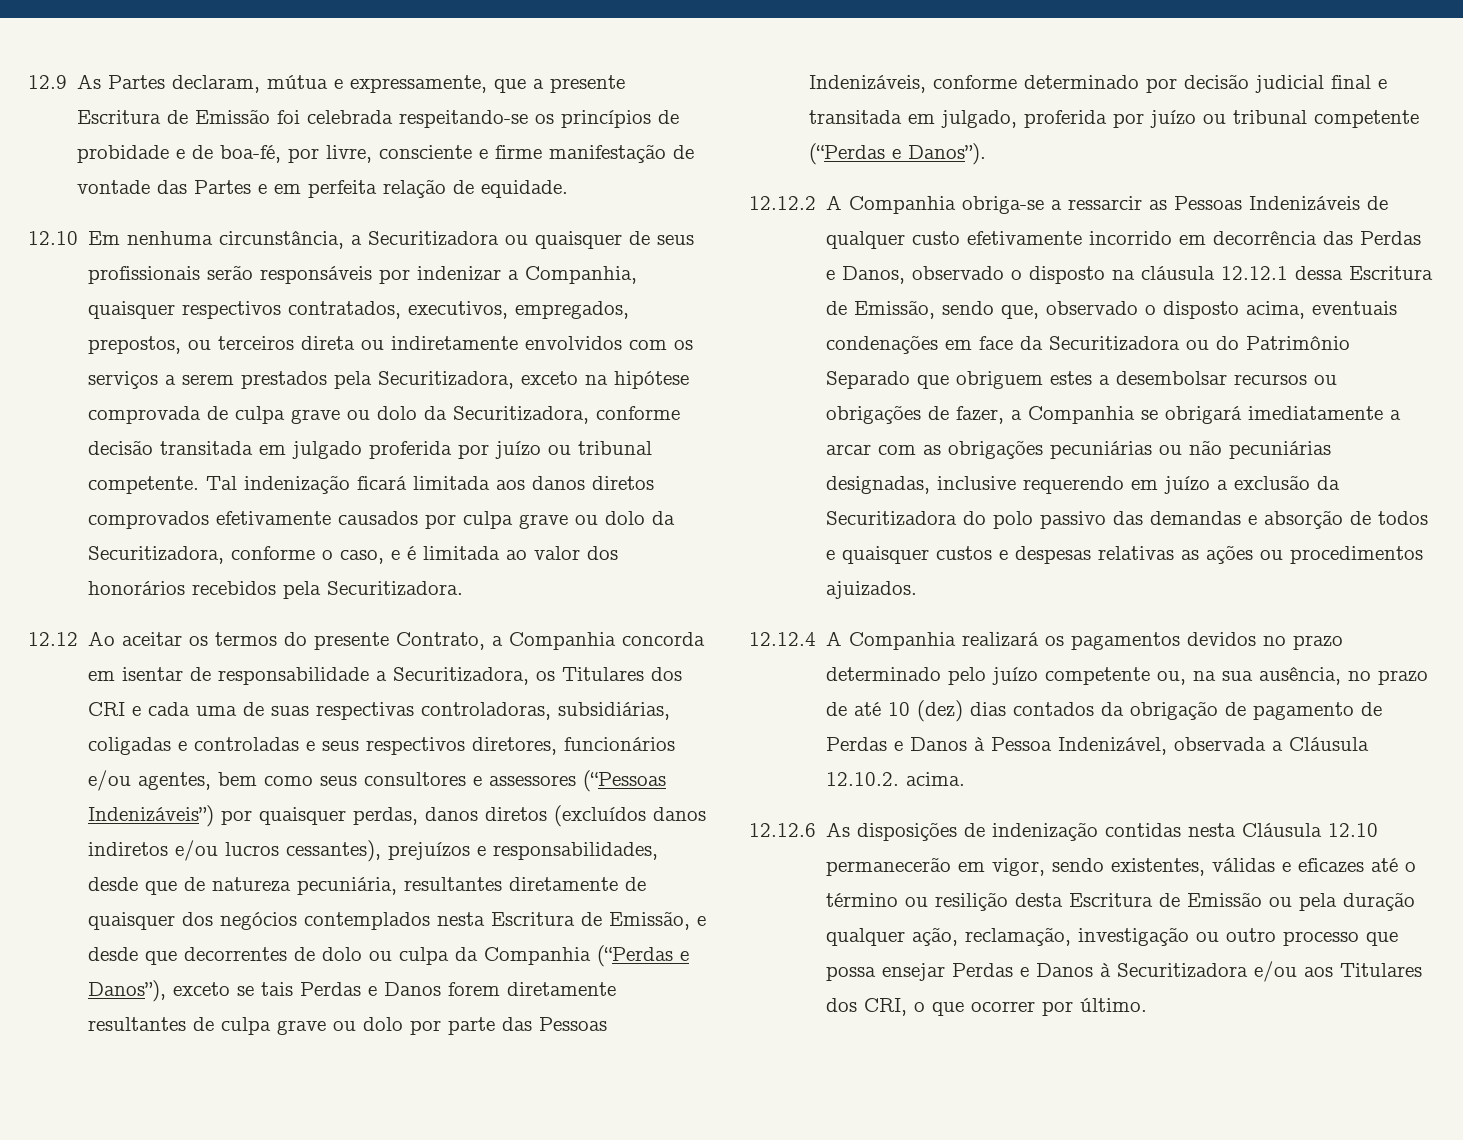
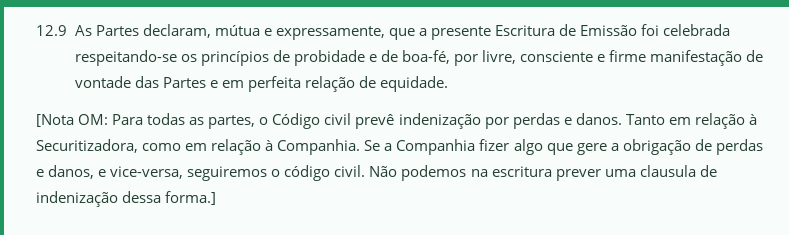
[28,230,695,249] [88,265,638,284] [88,301,630,319] [88,336,694,354] [88,371,690,389] [88,406,681,424] [88,440,653,459] [88,475,655,494] [88,511,676,529] [88,546,619,564] [88,581,464,599] [28,631,706,650] [88,667,683,685] [88,702,671,720] [88,737,676,755] [88,770,667,792] [88,805,707,827] [88,840,659,862] [88,877,647,895] [88,911,707,930] [88,945,690,967] [88,980,617,1002] [88,1017,608,1035] [809,74,1388,93] [809,110,1420,128] [809,143,987,165] [749,195,1389,214] [826,230,1422,249] [826,266,1434,284] [826,300,1398,319] [826,335,1351,354] [826,371,1338,389] [826,405,1402,424] [826,440,1332,459] [826,475,1341,494] [826,510,1429,529] [826,545,1424,564] [826,581,918,599] [749,631,1344,650] [826,666,1429,685] [826,700,1383,722] [826,737,1370,755] [826,772,966,786] [749,822,1379,841] [826,857,1417,876] [826,892,1416,911] [826,927,1399,946] [826,961,1423,982] [826,998,1148,1016] 12.10 Em nenhuma circunstância, a Securitizadora ou quaisquer de seus profissionais serão responsáveis por indenizar a Companhia, quaisquer respectivos contratados, executivos, empregados, prepostos, ou terceiros direta ou indiretamente envolvidos com os serviços a serem prestados pela Securitizadora, exceto na hipótese comprovada de culpa grave ou dolo da Securitizadora, conforme decisão transitada em julgado proferida por juízo ou tribunal competente. Tal indenização ficará limitada aos danos diretos comprovados efetivamente causados por culpa grave ou dolo da Securitizadora, conforme o caso, e é limitada ao valor dos honorários recebidos pela Securitizadora. // 12.12 Ao aceitar os termos do presente Contrato, a Companhia concorda em isentar de responsabilidade a Securitizadora, os Titulares dos CRI e cada uma de suas respectivas controladoras, subsidiárias, coligadas e controladas e seus respectivos diretores, funcionários e/ou agentes, bem como seus consultores e assessores (“Pessoas Indenizáveis”) por quaisquer perdas, danos diretos (excluídos danos indiretos e/ou lucros cessantes), prejuízos e responsabilidades, desde que de natureza pecuniária, resultantes diretamente de quaisquer dos negócios contemplados nesta Escritura de Emissão, e desde que decorrentes de dolo ou culpa da Companhia (“Perdas e Danos”), exceto se tais Perdas e Danos forem diretamente resultantes de culpa grave ou dolo por parte das Pessoas Indenizáveis, conforme determinado por decisão judicial final e transitada em julgado, proferida por juízo ou tribunal competente (“Perdas e Danos”). // 12.12.2 A Companhia obriga-se a ressarcir as Pessoas Indenizáveis de qualquer custo efetivamente incorrido em decorrência das Perdas e Danos, observado o disposto na cláusula 12.12.1 dessa Escritura de Emissão, sendo que, observado o disposto acima, eventuais condenações em face da Securitizadora ou do Patrimônio Separado que obriguem estes a desembolsar recursos ou obrigações de fazer, a Companhia se obrigará imediatamente a arcar com as obrigações pecuniárias ou não pecuniárias designadas, inclusive requerendo em juízo a exclusão da Securitizadora do polo passivo das demandas e absorção de todos e quaisquer custos e despesas relativas as ações ou procedimentos ajuizados. // 12.12.4 A Companhia realizará os pagamentos devidos no prazo determinado pelo juízo competente ou, na sua ausência, no prazo de até 10 (dez) dias contados da obrigação de pagamento de Perdas e Danos à Pessoa Indenizável, observada a Cláusula 12.10.2. acima. // 12.12.6 As disposições de indenização contidas nesta Cláusula 12.10 permanecerão em vigor, sendo existentes, válidas e eficazes até o término ou resilição desta Escritura de Emissão ou pela duração qualquer ação, reclamação, investigação ou outro processo que possa ensejar Perdas e Danos à Securitizadora e/ou aos Titulares dos CRI, o que ocorrer por último. -> [36,113,757,129] [36,139,763,155] [36,165,717,181] [36,191,217,207] [Nota OM: Para todas as partes, o Código civil prevê indenização por perdas e danos. Tanto em relação à Securitizadora, como em relação à Companhia. Se a Companhia fizer algo que gere a obrigação de perdas e danos, e vice-versa, seguiremos o código civil. Não podemos na escritura prever uma clausula de indenização dessa forma.]

